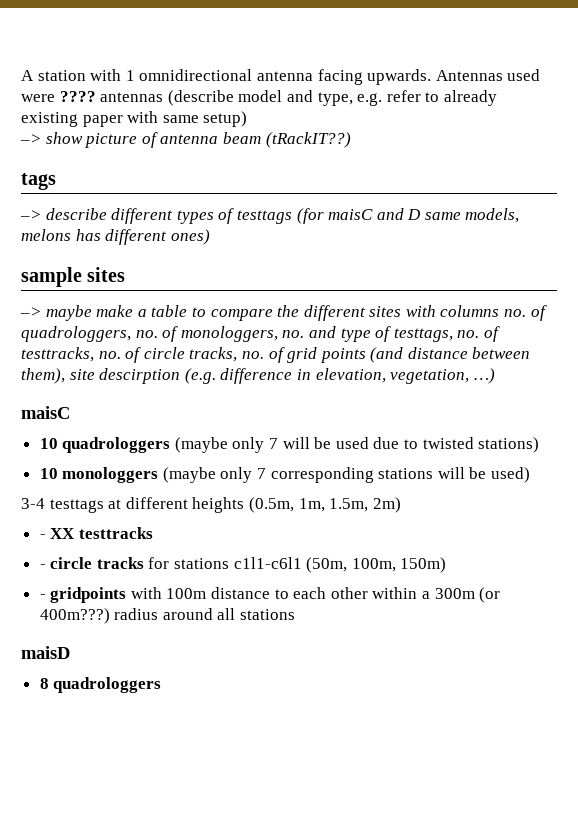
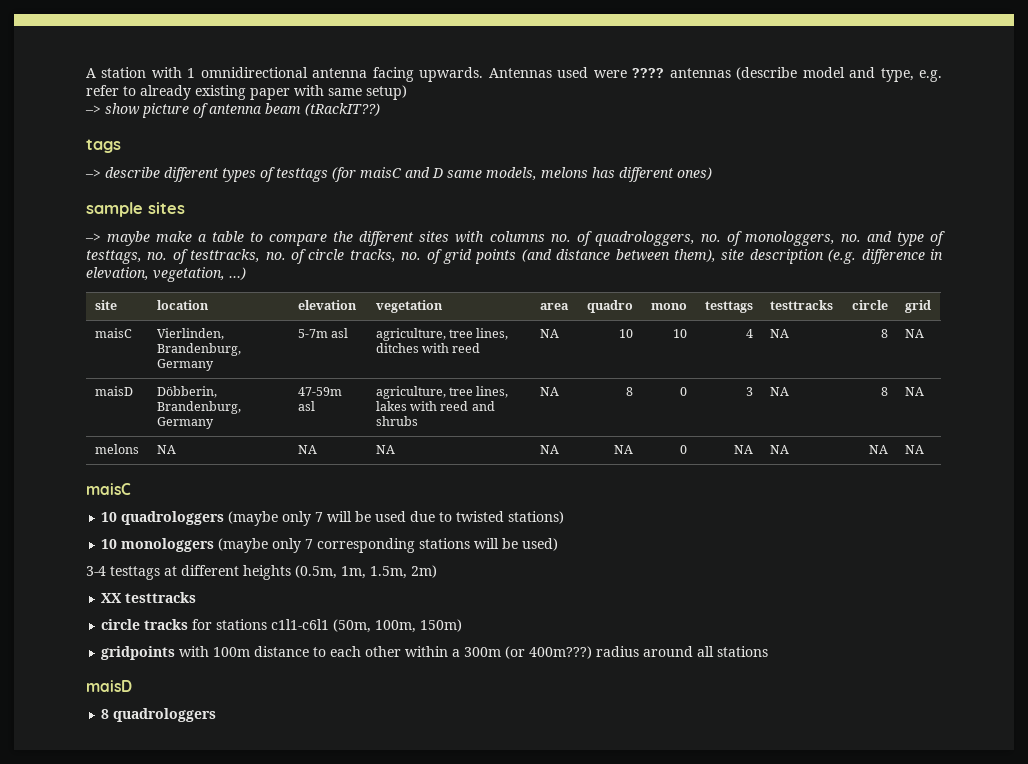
[99,368,181,384] descirption -> [749,249,824,264] description
(495, 376) none -> [94,300,117,310] [156,300,209,310] [297,300,357,310] [375,300,443,313] [539,303,569,310] [587,300,634,313] [651,303,688,310] [705,301,754,313] [769,300,833,310] [852,300,889,310] [904,300,931,313] [94,328,132,338] [156,328,224,340] [156,343,241,356] [156,359,214,371] [297,328,348,338] [375,328,509,341] [375,343,481,353] [539,329,559,338] [619,329,634,338] [673,329,688,338] [746,329,754,338] [769,329,789,338] [881,329,889,338] [904,329,924,338] [94,386,133,396] [156,386,217,398] [156,401,241,414] [156,417,214,429] [297,387,342,396] [297,401,315,411] [375,386,509,399] [375,401,495,411] [375,416,418,426] [539,387,559,396] [626,387,634,396] [680,387,688,396] [746,387,754,396] [769,387,789,396] [881,387,889,396] [904,387,924,396] [94,444,139,454] [156,445,176,454] [297,445,317,454] [375,445,395,454] [539,445,559,454] [614,445,634,454] [680,445,688,454] [734,445,754,454] [769,445,789,454] [869,445,889,454] [904,445,924,454] // site | location | elevation | vegetation | area | quadro | mono | testtags | testtracks | circle | grid // maisC | Vierlinden, Brandenburg, Germany | 5-7m asl | agriculture, tree lines, ditches with reed | NA | 10 | 10 | 4 | NA | 8 | NA // maisD | Döbberin, Brandenburg, Germany | 47-59m asl | agriculture, tree lines, lakes with reed and shrubs | NA | 8 | 0 | 3 | NA | 8 | NA // melons | NA | NA | NA | NA | NA | 0 | NA | NA | NA | NA
[39,534,46,539] - -> (437, 571) none
[39,564,46,569] - -> (197, 597) none
[39,594,46,599] - -> (463, 625) none

